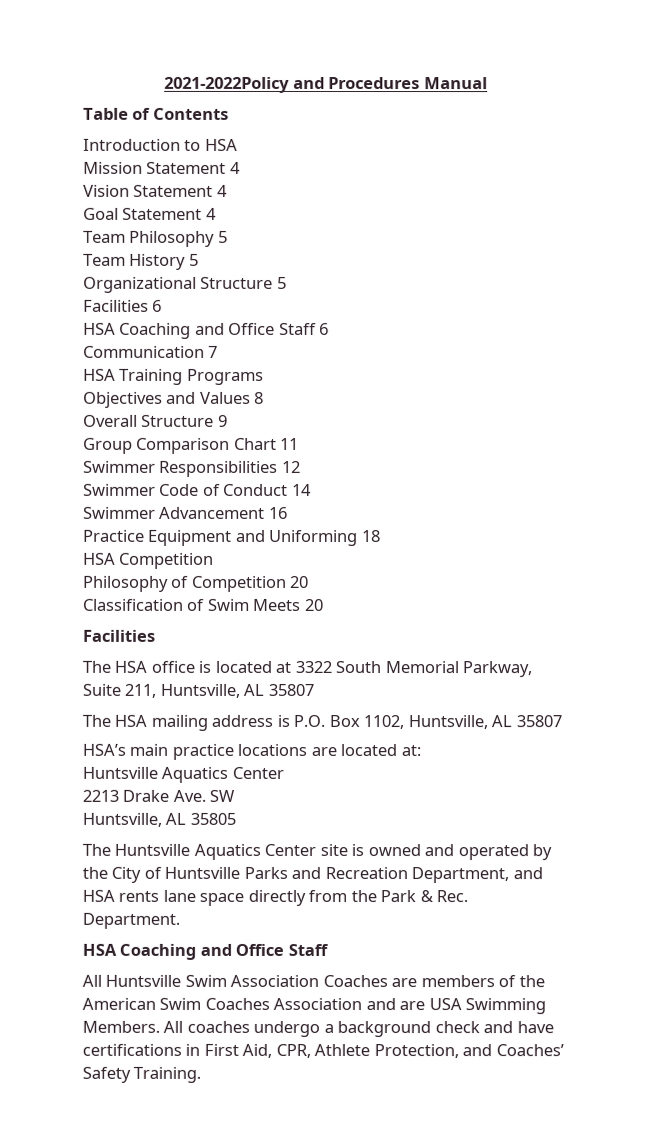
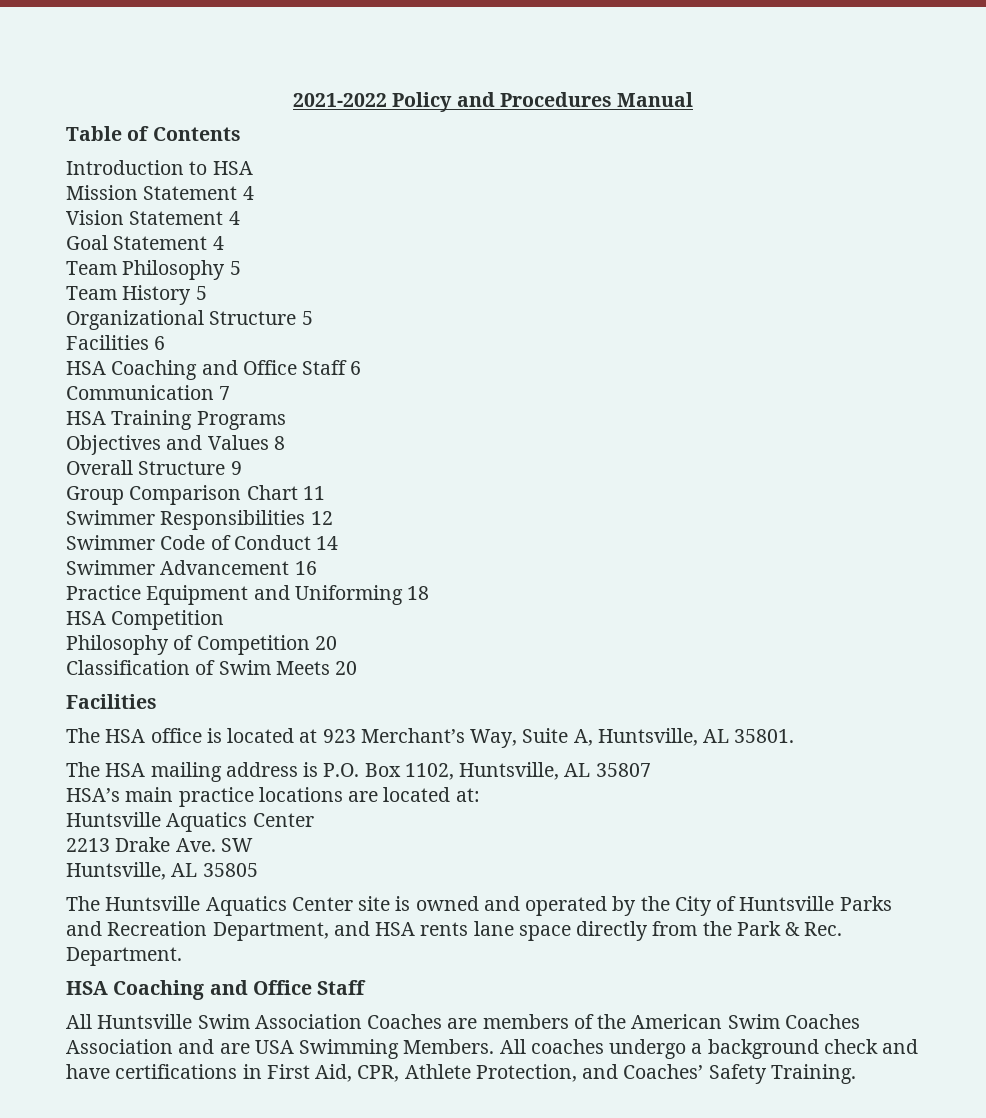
[164,76,291,93] 2021-2022Policy -> [292,92,453,112] 2021-2022 Policy
[294,660,533,678] [82,683,314,698] 3322 South Memorial Parkway, Suite 211, Huntsville, AL 35807 -> [322,728,795,748] 923 Merchant’s Way, Suite A, Huntsville, AL 35801.

